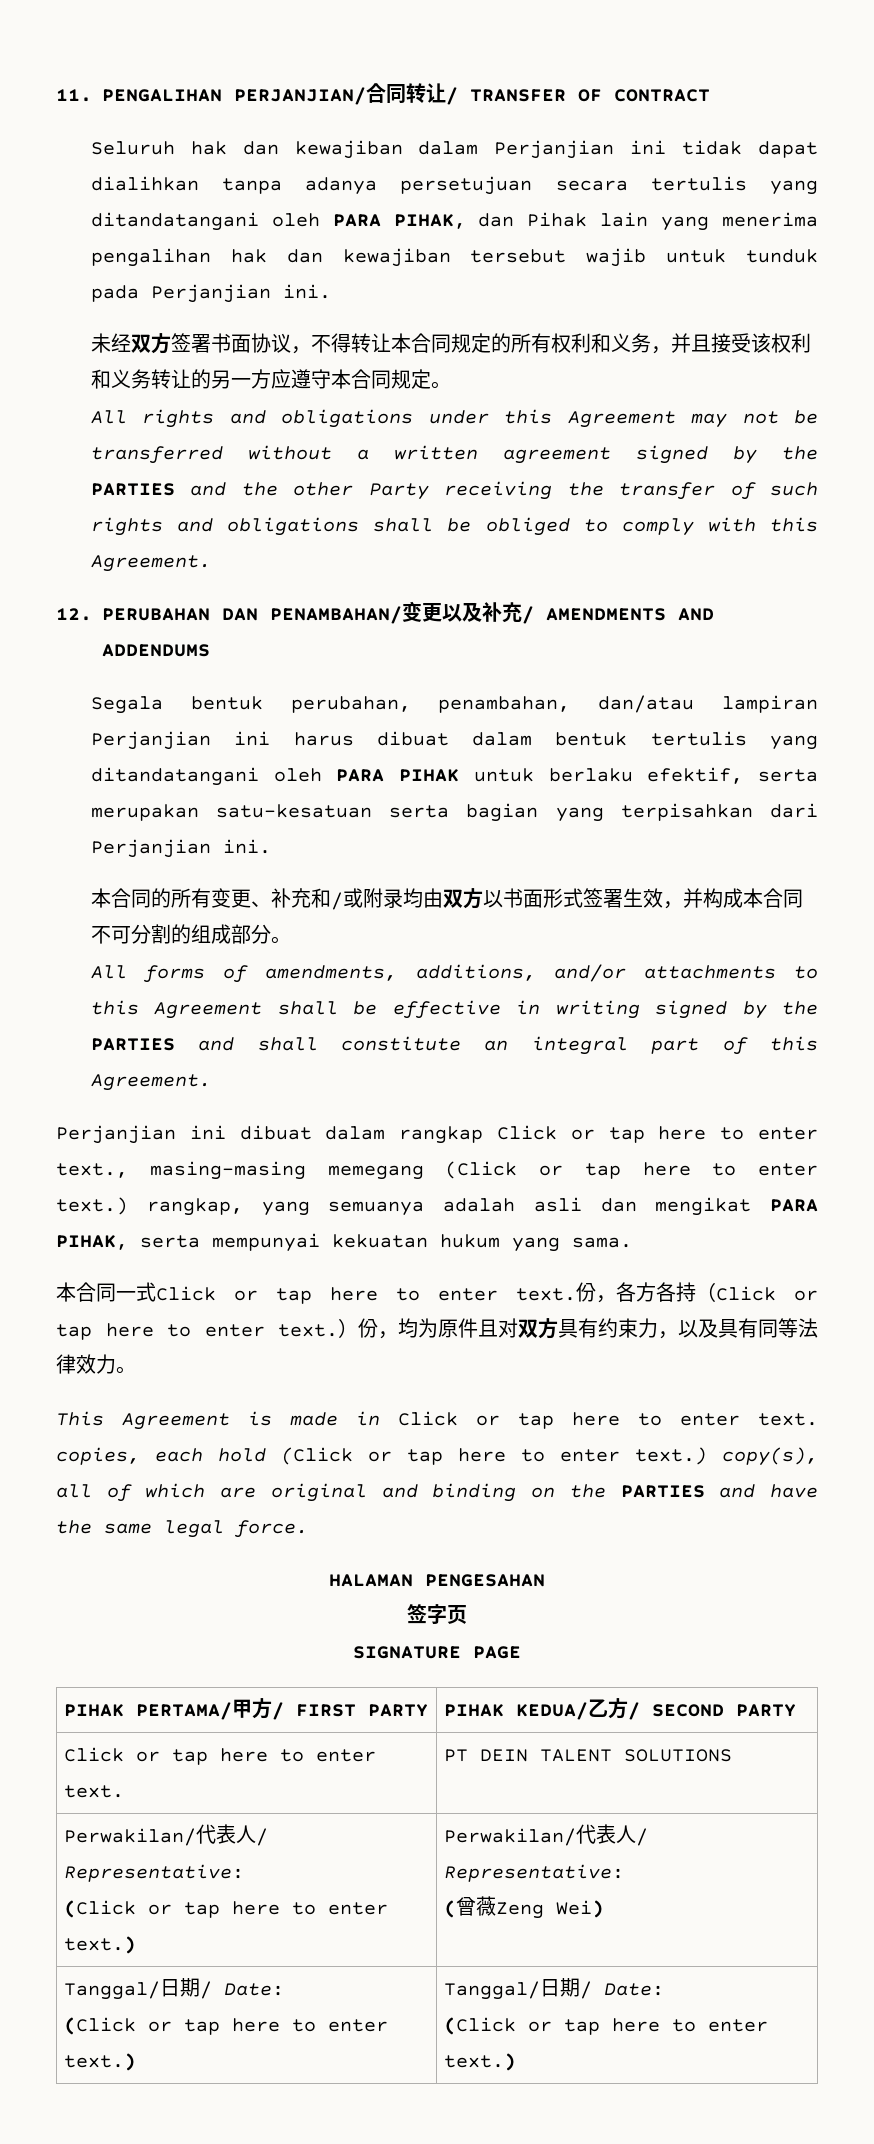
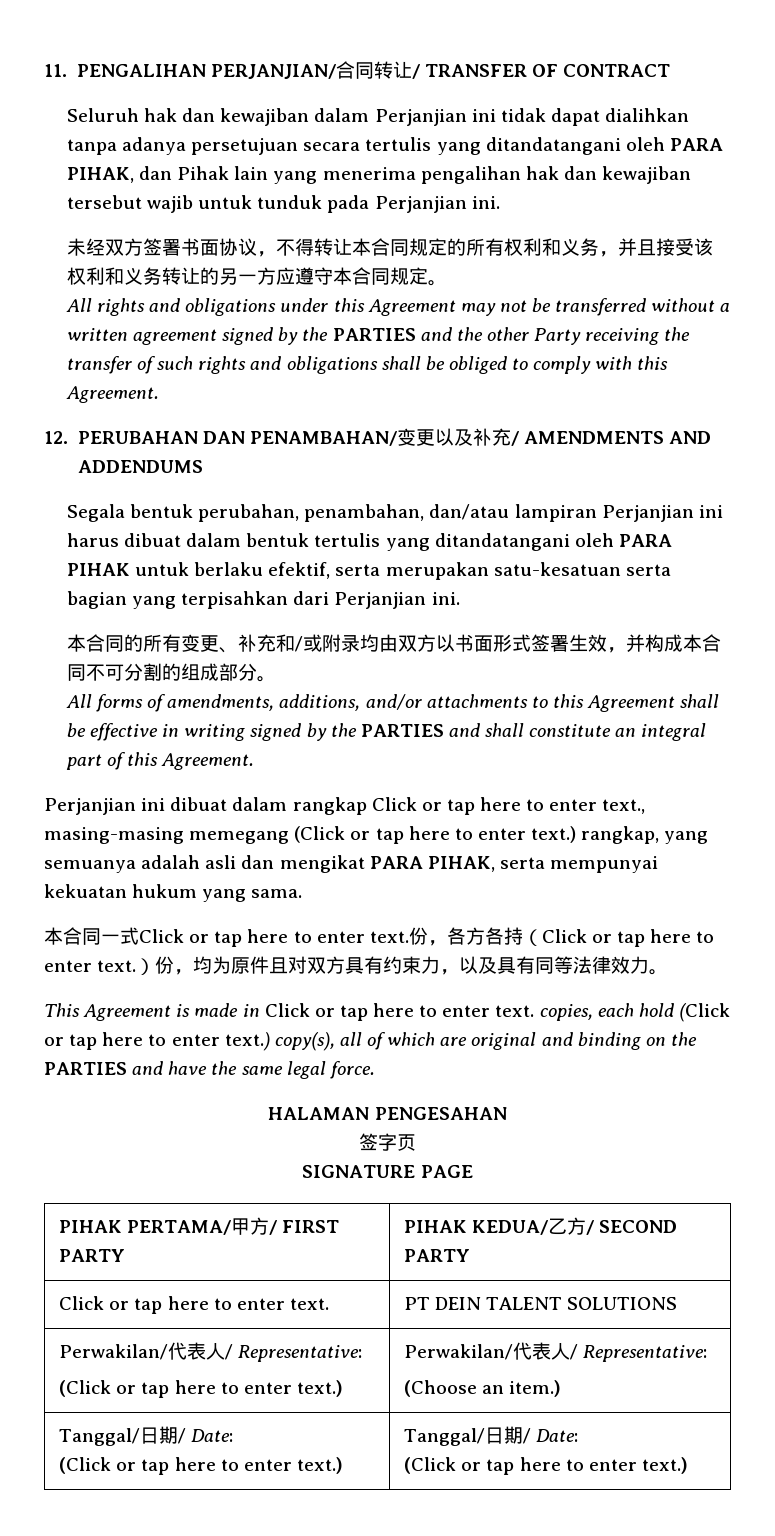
[444,1896,605,1919] (曾薇Zeng Wei) -> [404,1380,562,1397] (Choose an item.)

